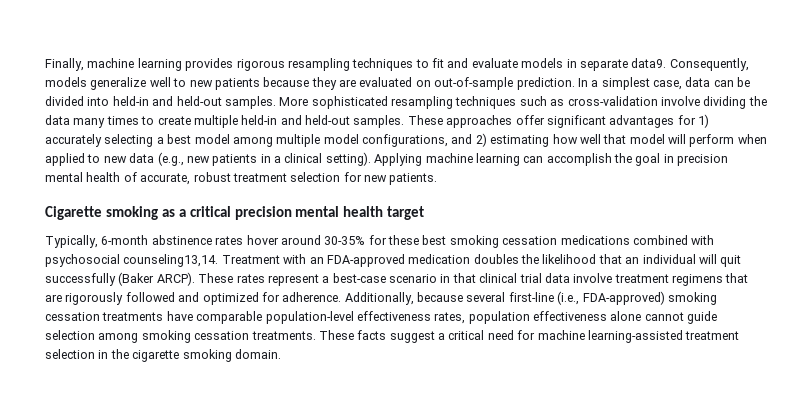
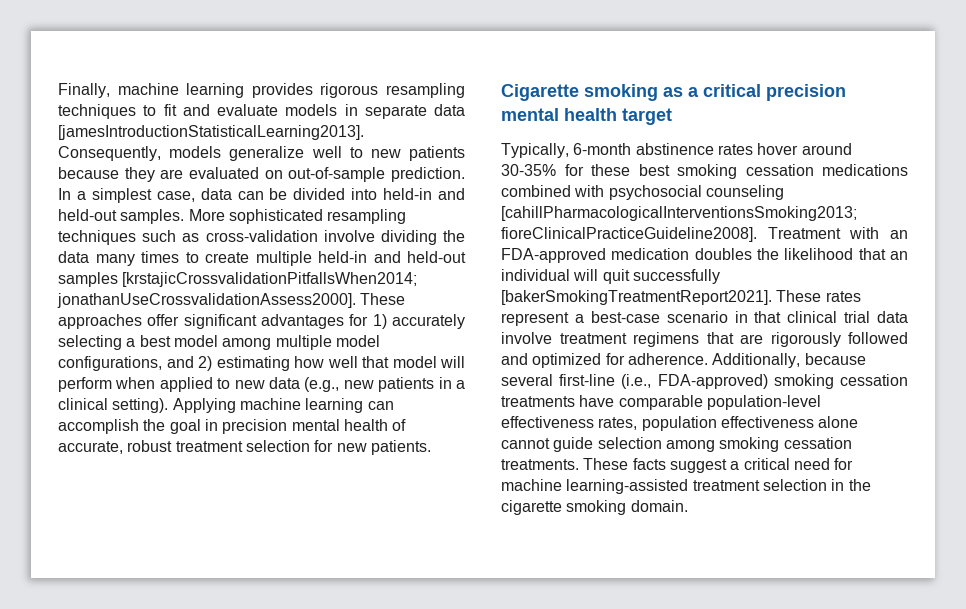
[631,58,667,68] data9. -> [434,104,465,116] [58,125,364,140] data [jamesIntroductionStatisticalLearning2013].
[353,115,405,128] samples. -> [58,272,418,287] [57,293,356,308] samples [krstajicCrossvalidationPitfallsWhen2014; jonathanUseCrossvalidationAssess2000].
[123,254,219,267] counseling13,14. -> [705,185,784,200] [501,206,857,221] [501,227,757,242] counseling [cahillPharmacologicalInterventionsSmoking2013; fioreClinicalPracticeGuideline2008].
[118,272,195,286] (Baker ARCP). -> [501,290,772,305] [bakerSmokingTreatmentReport2021].

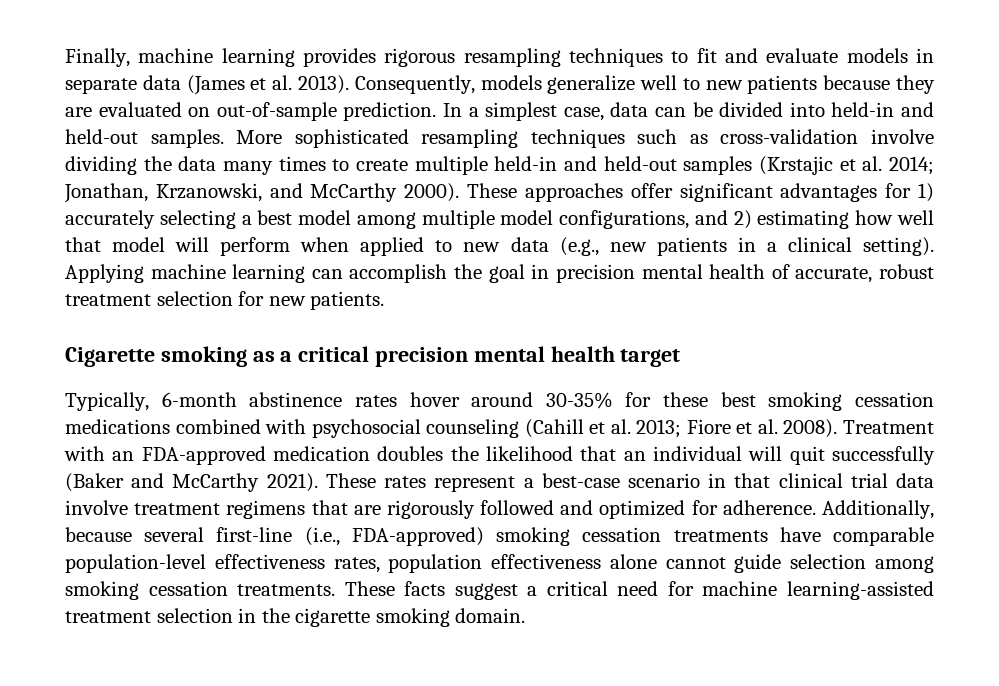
[58,125,364,140] [jamesIntroductionStatisticalLearning2013]. -> [186,75,349,95] (James et al. 2013).
[122,272,418,287] [57,293,356,308] [krstajicCrossvalidationPitfallsWhen2014; jonathanUseCrossvalidationAssess2000]. -> [758,156,934,175] [64,183,460,203] (Krstajic et al. 2014; Jonathan, Krzanowski, and McCarthy 2000).
[501,206,857,221] [501,227,757,242] [cahillPharmacologicalInterventionsSmoking2013; fioreClinicalPracticeGuideline2008]. -> [524,419,838,438] (Cahill et al. 2013; Fiore et al. 2008).
[501,290,772,305] [bakerSmokingTreatmentReport2021]. -> [65,473,318,492] (Baker and McCarthy 2021).

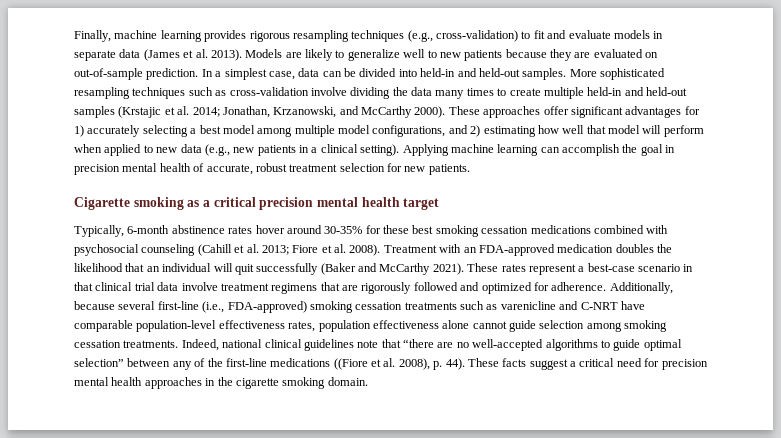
(663, 57) none -> [407,30,518,42] (e.g., cross-validation)
[354,75,542,94] Consequently, models -> [245,49,345,61] Models are likely to
(768, 536) none -> [460,301,618,310] such as varenicline and C-NRT
(336, 590) none -> [181,339,682,351] [74,358,465,370] Indeed, national clinical guidelines note that “there are no well-accepted algorithms to guide optimal selection” between any of the first-line medications ((Fiore et al. 2008), p. 44).
[702,581,934,600] [65,608,233,623] machine learning-assisted treatment selection -> [661,359,708,370] [74,377,202,389] precision mental health approaches

